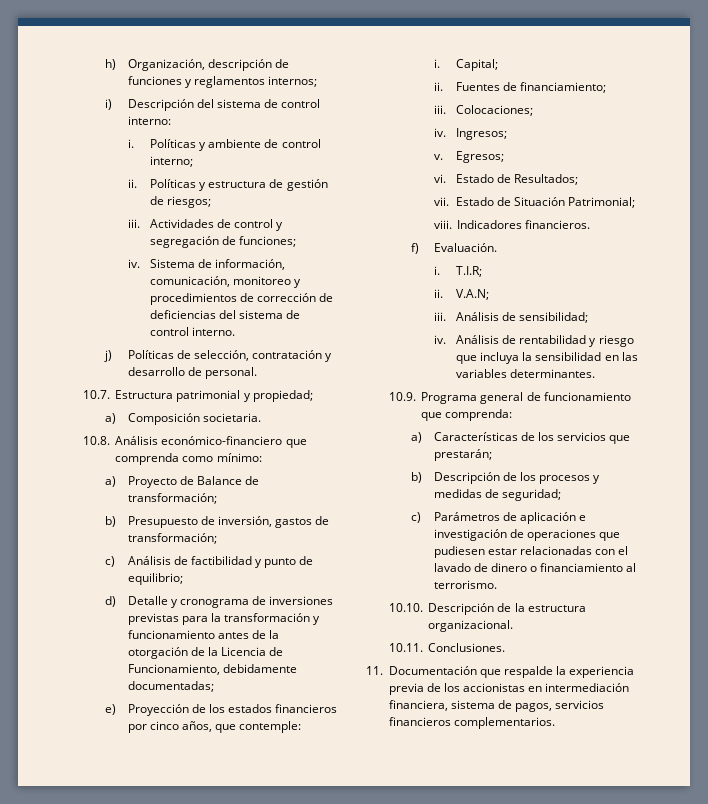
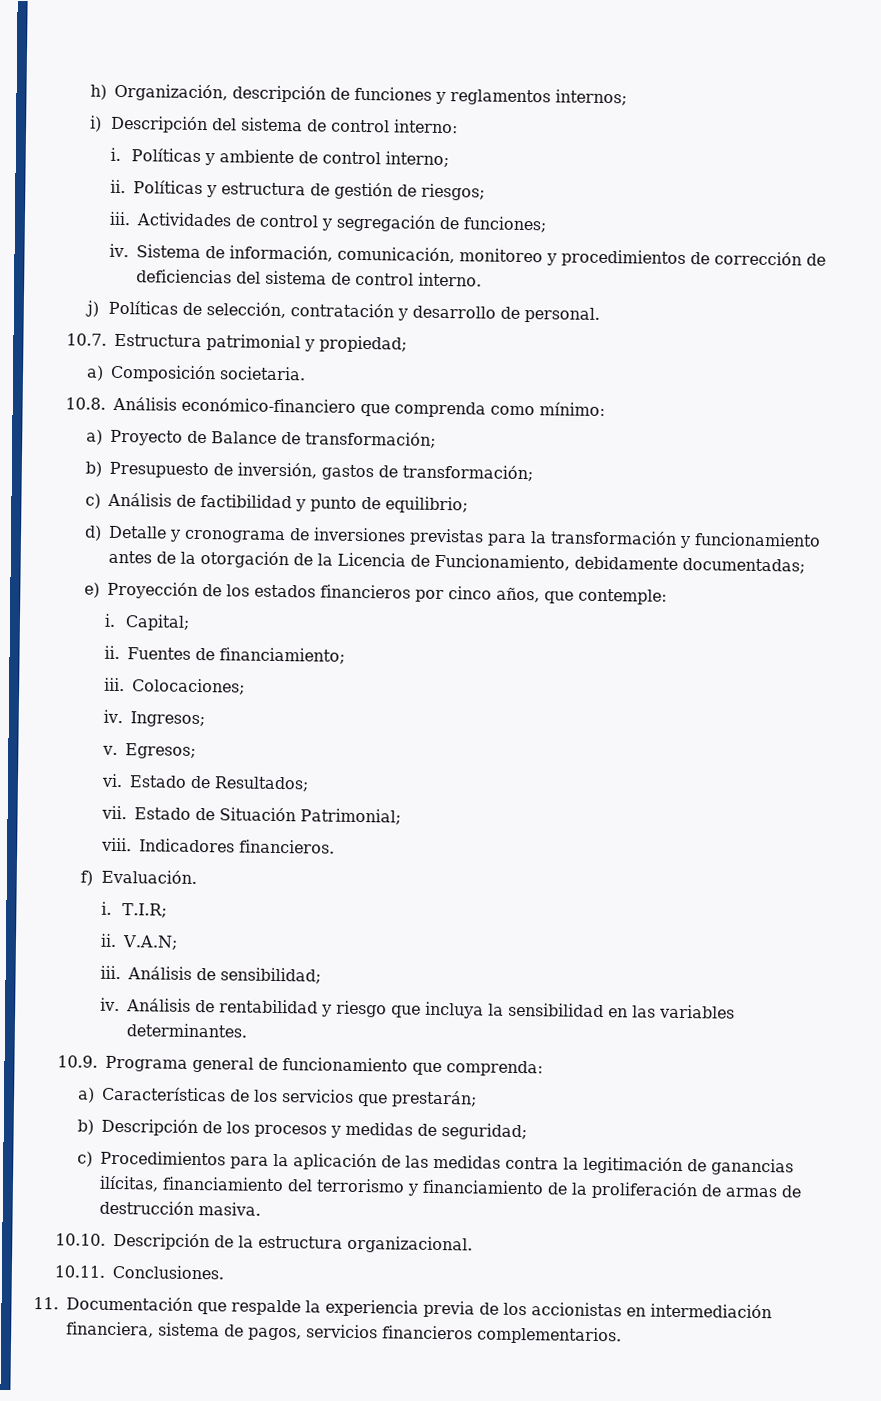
[433,512,586,524] [433,529,620,541] [433,546,629,558] [433,563,637,572] [433,580,497,589] Parámetros de aplicación e investigación de operaciones que pudiesen estar relacionadas con el lavado de dinero o financiamiento al terrorismo. -> [99,1150,794,1176] [98,1175,802,1200] [98,1200,261,1216] Procedimientos para la aplicación de las medidas contra la legitimación de ganancias ilícitas, financiamiento del terrorismo y financiamiento de la proliferación de armas de destrucción masiva.

